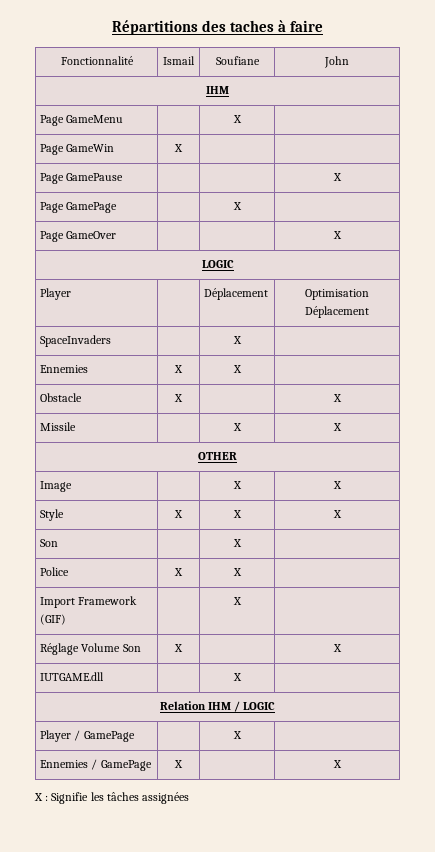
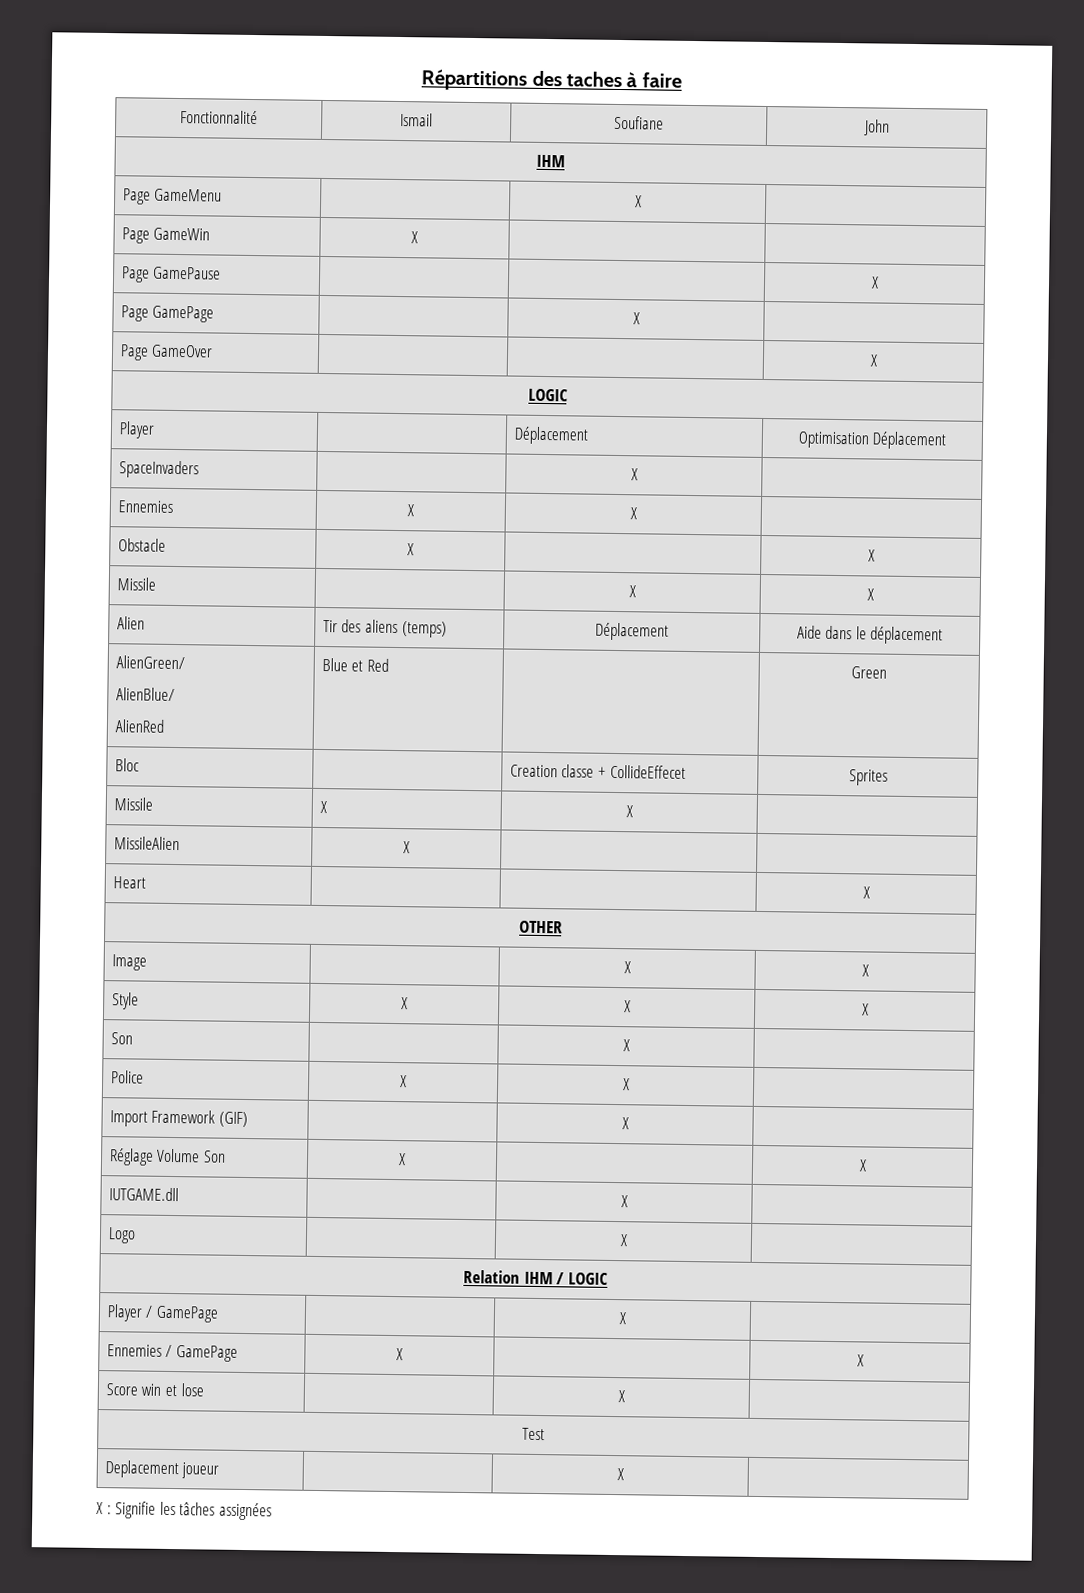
(342, 427) none -> [116,616,145,630] [322,619,447,638] [595,622,669,641] [796,625,944,645] [115,655,185,670] [115,687,175,701] [114,719,165,733] [321,657,389,672] [851,666,887,679] [114,758,139,772] [509,764,686,779] [848,769,888,786] [113,797,153,811] [319,800,327,814] [625,805,633,818] [113,836,180,851] [403,841,410,854] [112,876,146,889] [862,886,870,899] // Alien | Tir des aliens (temps) | Déplacement | Aide dans le déplacement // AlienGreen/ // AlienBlue/ // AlienRed | Blue et Red | | Green // Bloc | | Creation classe + CollideEffecet | Sprites // Missile | X | X | // MissileAlien | X | | // Heart | | | X
(242, 677) none -> [107,1227,136,1244] [619,1234,628,1247] // Logo | | X |
(342, 764) none -> [105,1383,204,1397] [617,1390,625,1403] [522,1427,546,1441] [104,1460,220,1479] [616,1468,624,1481] // Score win et lose | | X | // Test // Deplacement joueur | | X |

